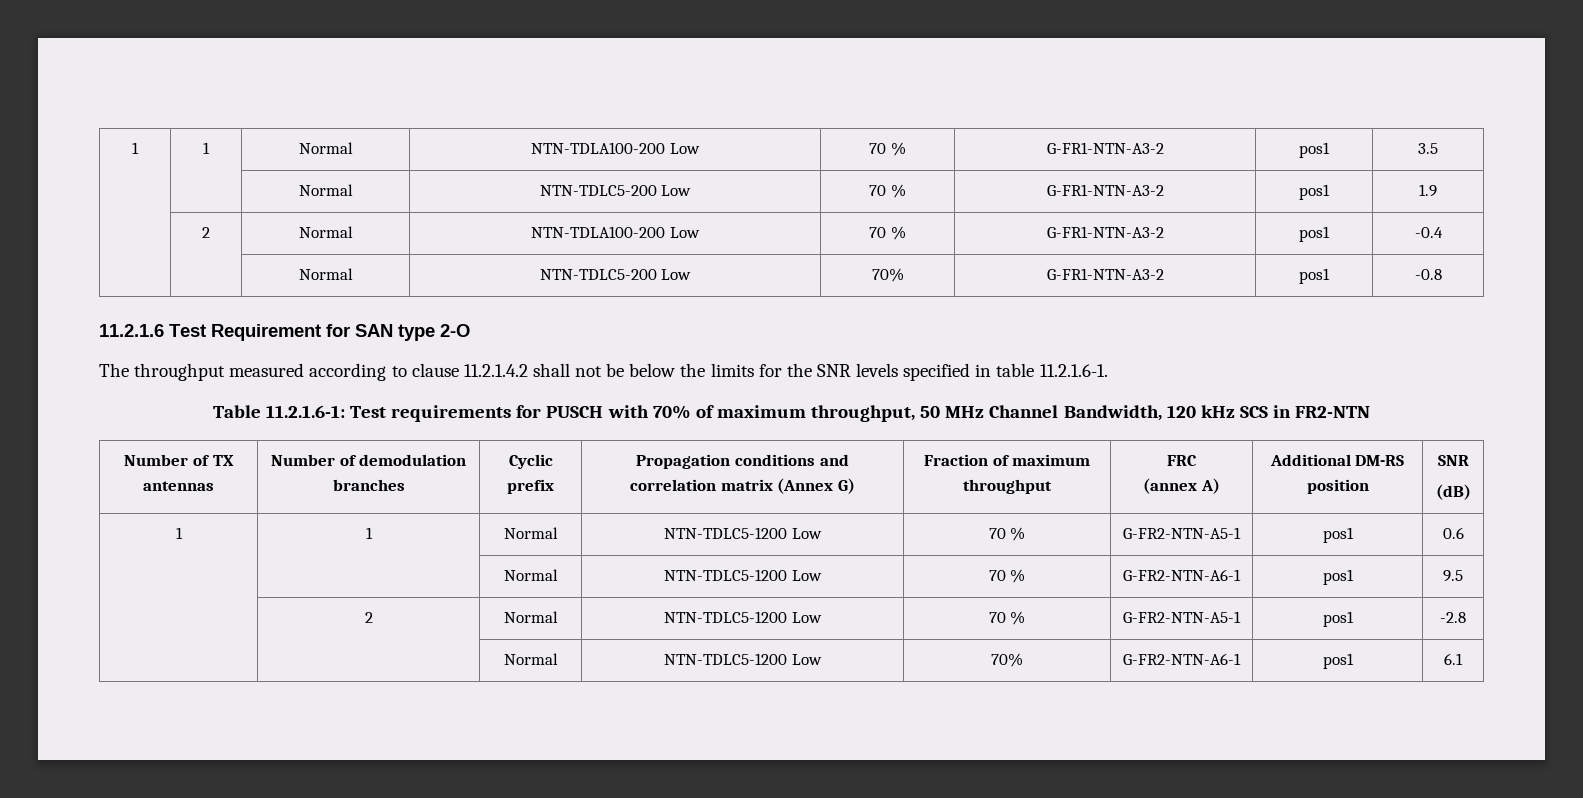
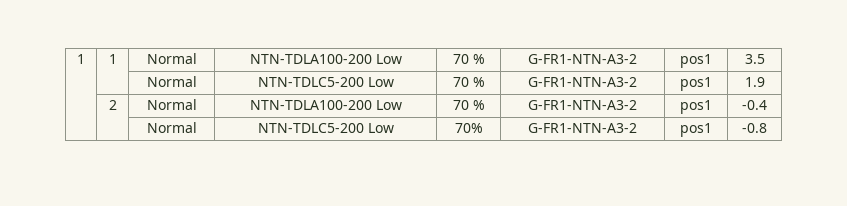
[99,324,470,341] [99,363,1108,381] [212,405,1371,422] [124,454,234,466] [143,481,214,491] [270,454,467,466] [332,479,405,491] [508,454,553,469] [507,479,554,494] [636,454,849,469] [630,478,855,494] [923,454,1091,466] [963,479,1052,494] [1167,455,1197,466] [1143,478,1220,494] [1269,454,1405,466] [1306,479,1369,494] [1437,455,1469,466] [1435,484,1471,500] [175,527,183,539] [365,527,373,539] [503,527,558,539] [664,527,822,539] [988,527,1026,541] [1123,527,1241,539] [1322,527,1354,543] [1442,527,1464,539] [503,569,558,581] [664,569,822,581] [988,569,1026,583] [1123,569,1241,581] [1322,569,1354,585] [1443,570,1463,582] [364,612,373,623] [503,611,558,623] [664,611,822,623] [988,611,1026,625] [1123,611,1241,623] [1322,611,1354,627] [1440,612,1466,623] [503,653,558,665] [664,653,822,665] [991,653,1023,667] [1123,653,1241,665] [1322,653,1354,669] [1444,653,1463,665] // 11.2.1.6 Test Requirement for SAN type 2-O // The throughput measured according to clause 11.2.1.4.2 shall not be below the limits for the SNR levels specified in table 11.2.1.6-1. // Table 11.2.1.6-1: Test requirements for PUSCH with 70% of maximum throughput, 50 MHz Channel Bandwidth, 120 kHz SCS in FR2-NTN // Number of TX antennas | Number of demodulation branches | Cyclic prefix | Propagation conditions and correlation matrix (Annex G) | Fraction of maximum throughput | FRC // (annex A) | Additional DM-RS position | SNR // (dB) // 1 | 1 | Normal | NTN-TDLC5-1200 Low | 70 % | G-FR2-NTN-A5-1 | pos1 | 0.6 // | | Normal | NTN-TDLC5-1200 Low | 70 % | G-FR2-NTN-A6-1 | pos1 | 9.5 // | 2 | Normal | NTN-TDLC5-1200 Low | 70 % | G-FR2-NTN-A5-1 | pos1 | -2.8 // | | Normal | NTN-TDLC5-1200 Low | 70% | G-FR2-NTN-A6-1 | pos1 | 6.1 -> (767, 128) none

